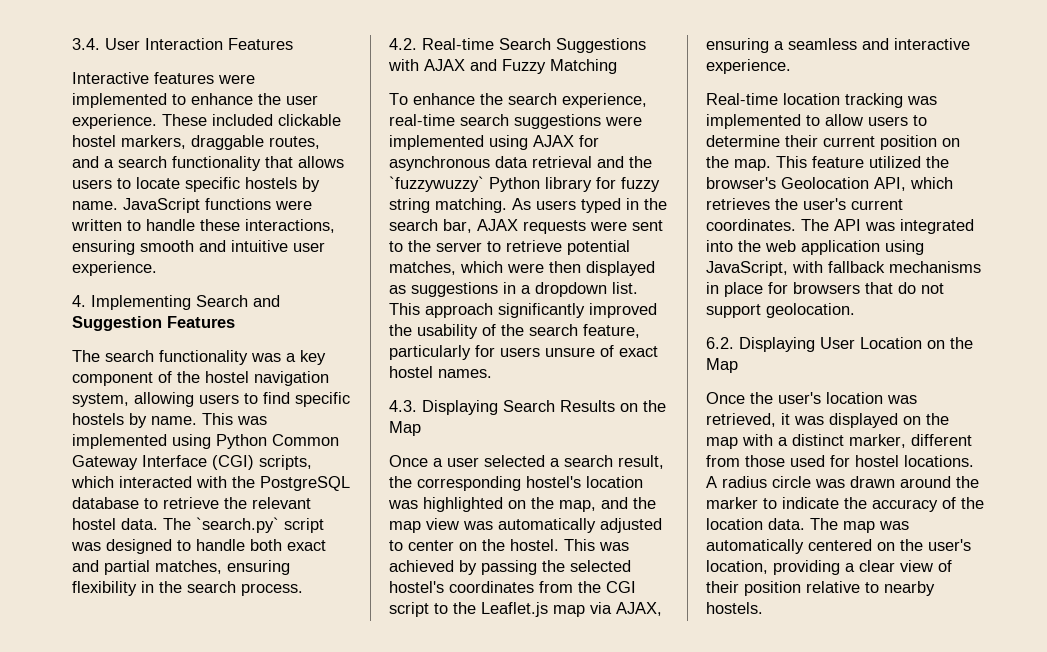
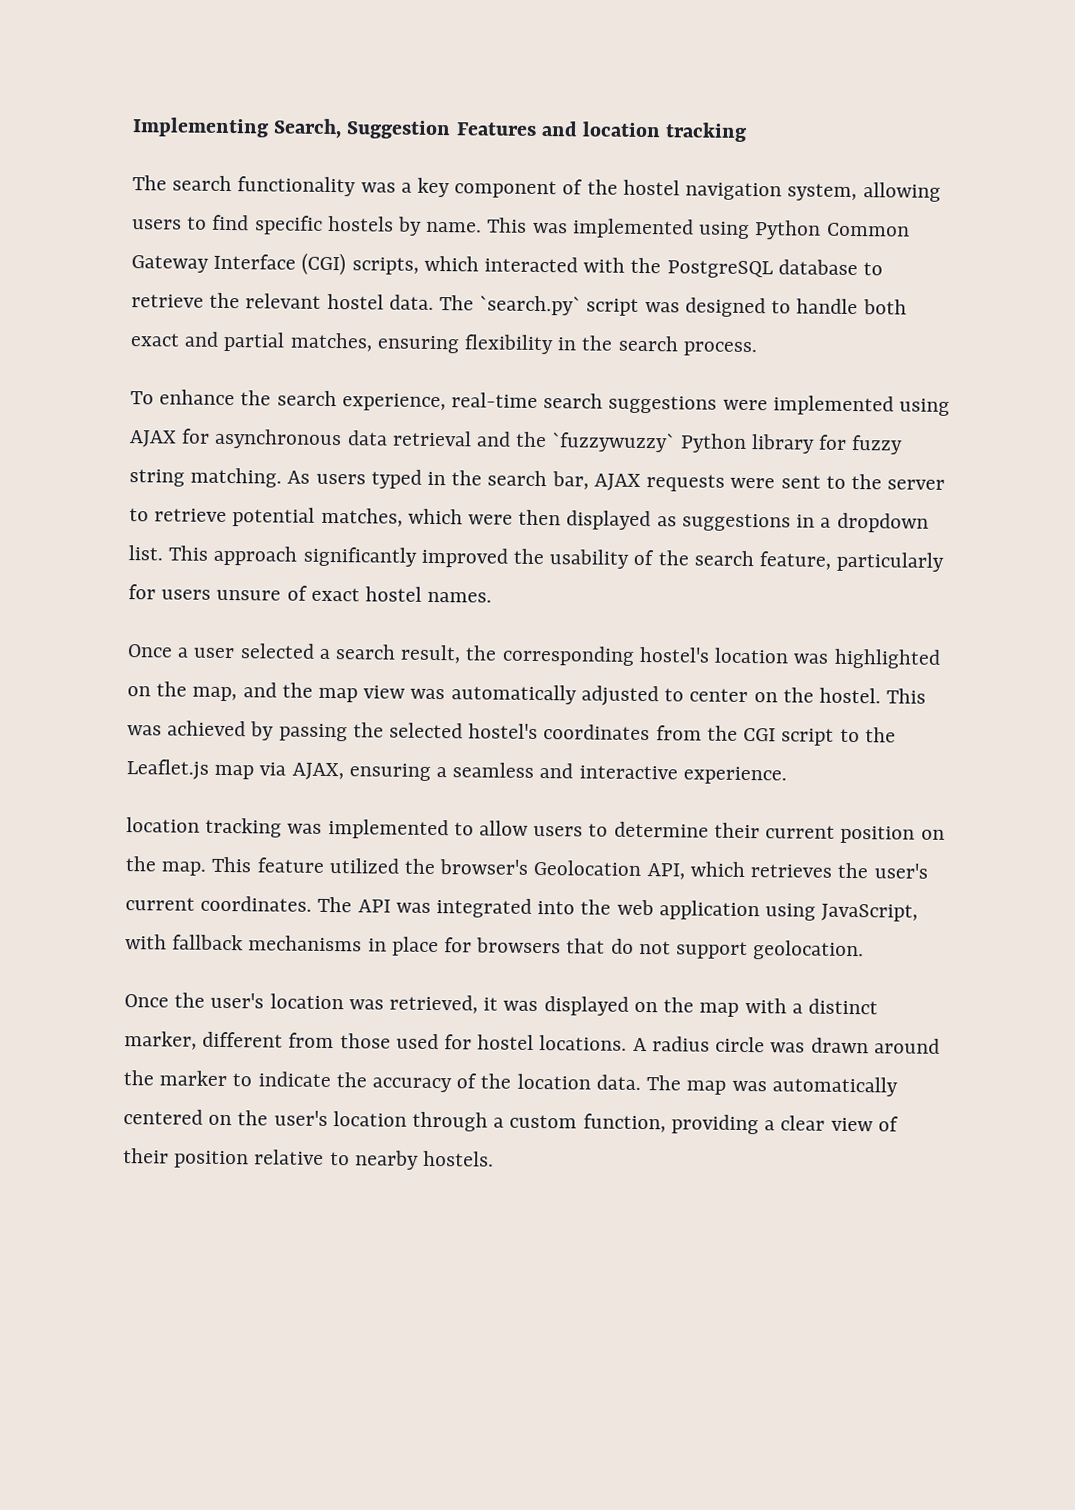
[72,38,293,50] [72,72,255,84] [72,93,318,108] [72,114,341,129] [72,135,320,150] [72,156,344,171] [72,177,320,192] [72,198,312,213] [71,219,335,233] [72,240,325,255] [72,261,157,276] [72,295,280,310] 3.4. User Interaction Features // Interactive features were implemented to enhance the user experience. These included clickable hostel markers, draggable routes, and a search functionality that allows users to locate specific hostels by name. JavaScript functions were written to handle these interactions, ensuring smooth and intuitive user experience. // 4. Implementing Search and -> [132,117,343,139] Implementing Search,
(235, 322) none -> [540,121,748,142] and location tracking
[389,38,646,53] [388,59,617,74] // 4.2. Real-time Search Suggestions with AJAX and Fuzzy Matching -> (757, 349) none
[389,400,666,415] [389,421,421,436] // 4.3. Displaying Search Results on the Map -> (493, 597) none
[706,93,778,105] Real-time -> (787, 775) none
[706,337,973,352] [706,358,738,373] // 6.2. Displaying User Location on the Map -> (865, 950) none
[706,560,768,574] location, -> [332,1111,666,1133] location through a custom function,

